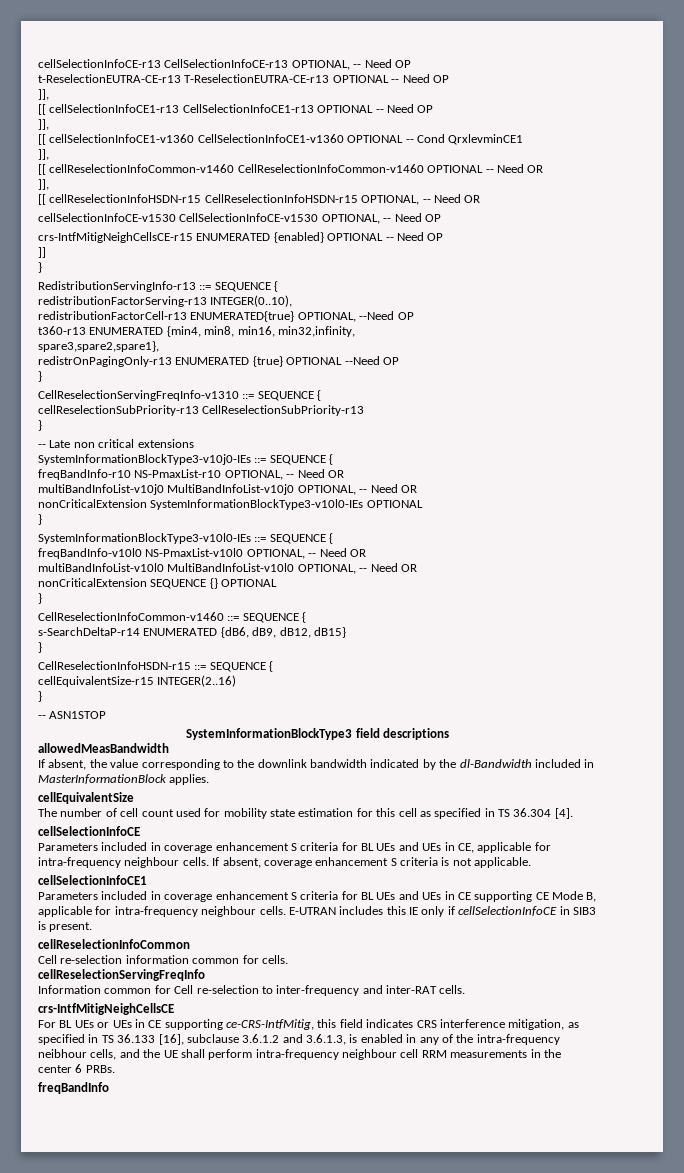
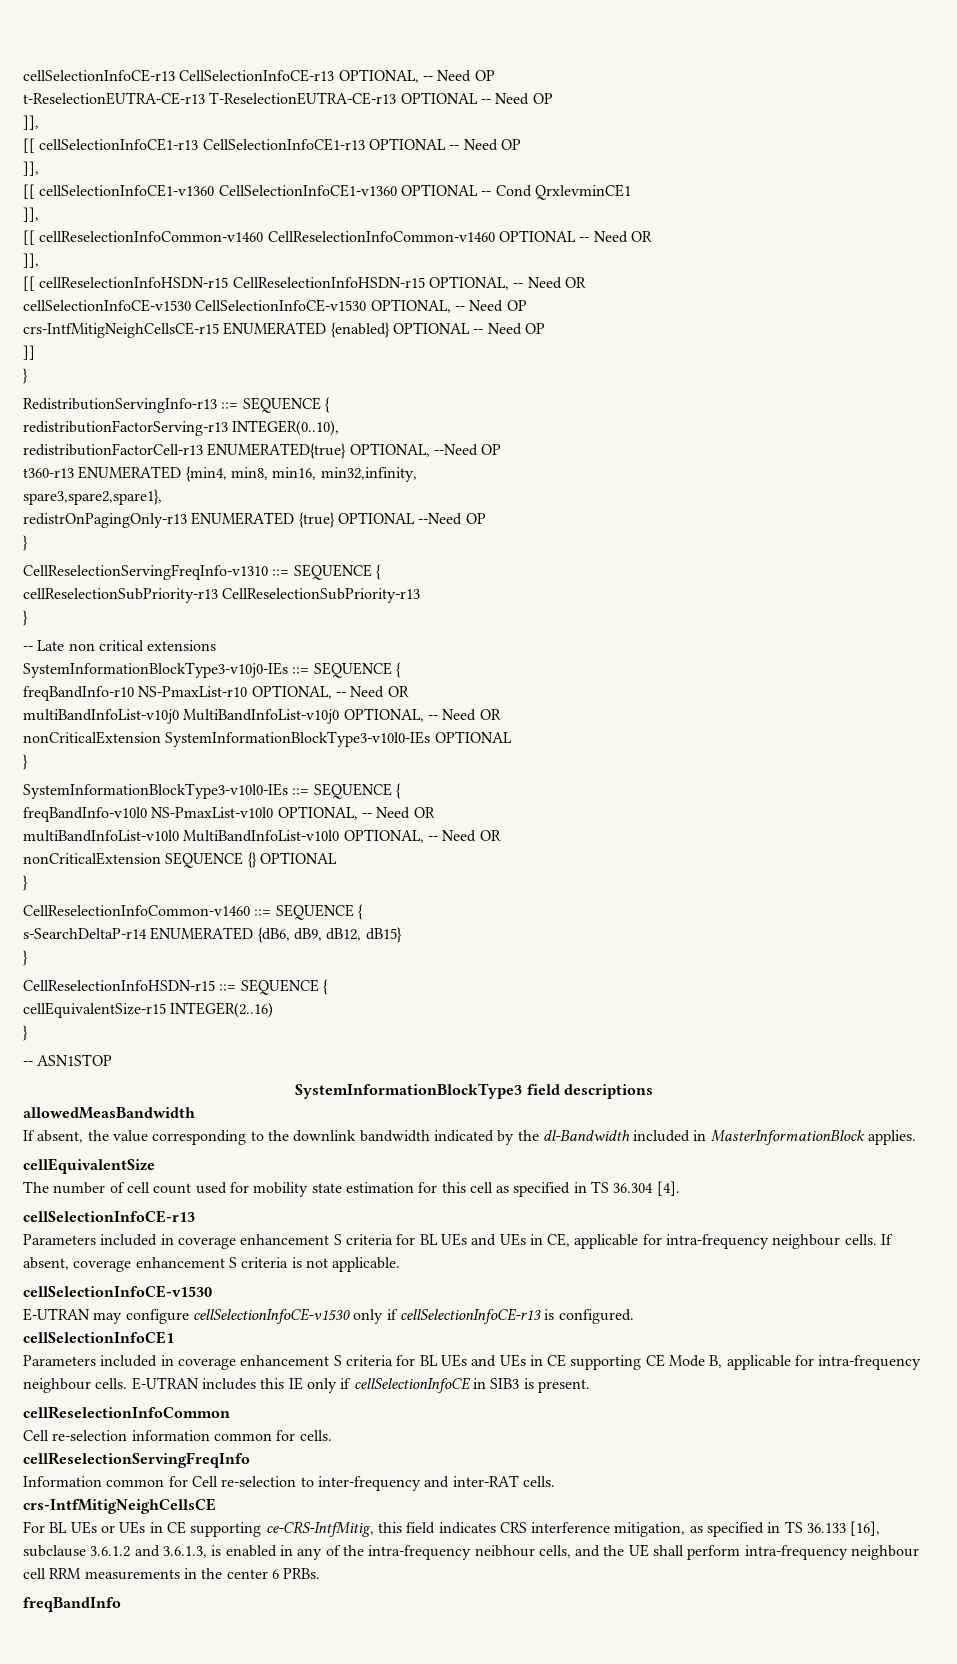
[38,826,140,836] cellSelectionInfoCE -> [23,1210,195,1223] cellSelectionInfoCE-r13
(532, 862) none -> [23,1285,212,1298] [23,1308,634,1324] // cellSelectionInfoCE-v1530 // E-UTRAN may configure cellSelectionInfoCE-v1530 only if cellSelectionInfoCE-r13 is configured.

